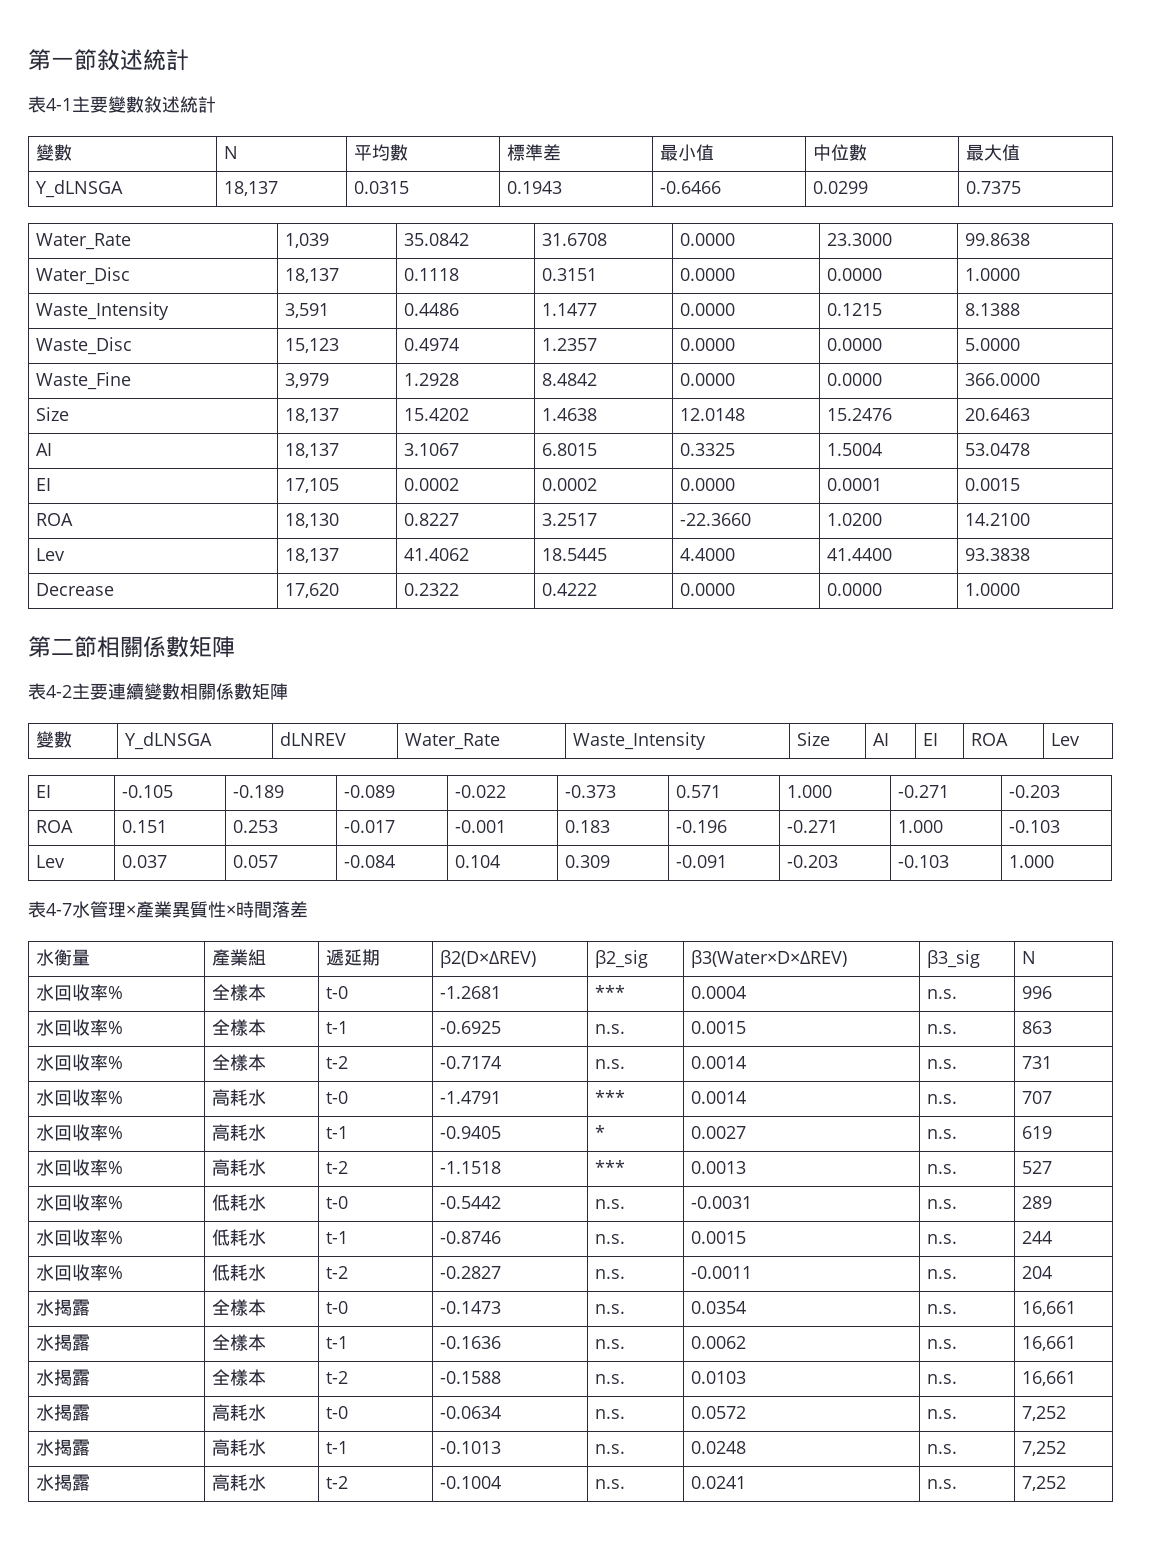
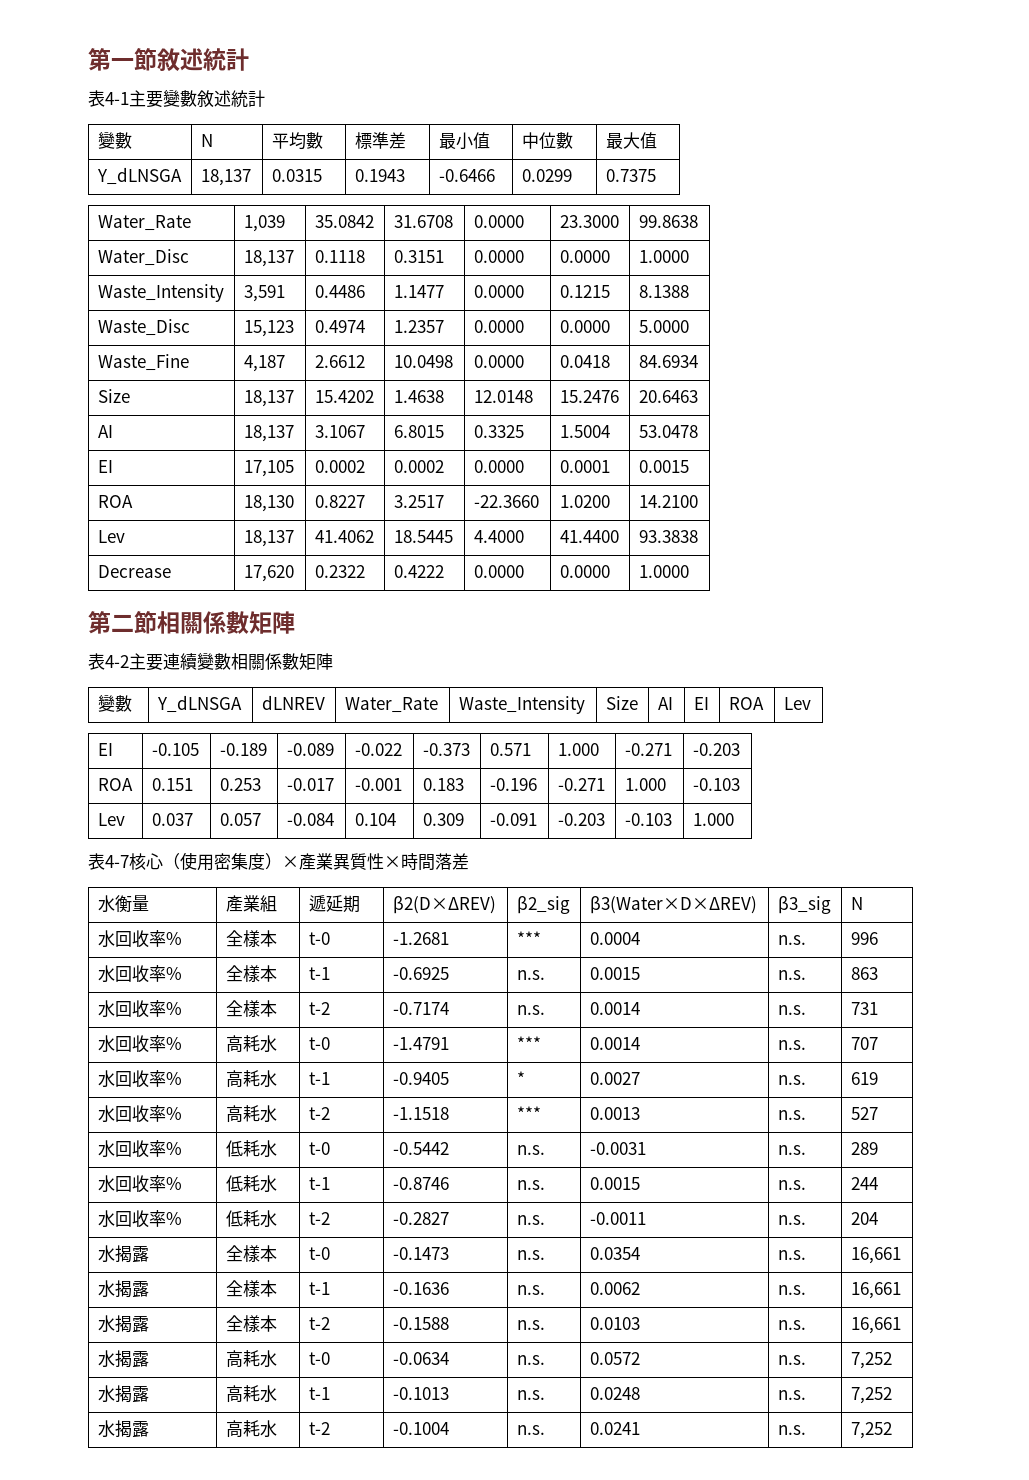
[285,373,330,388] [404,373,460,386] [542,373,598,386] [680,373,736,386] [827,373,883,386] [965,373,1041,386] 3,979 | 1.2928 | 8.4842 | 0.0000 | 0.0000 | 366.0000 -> [243,355,285,372] [314,355,365,368] [393,355,453,368] [473,355,524,368] [559,355,610,368] [638,355,698,368] 4,187 | 2.6612 | 10.0498 | 0.0000 | 0.0418 | 84.6934
[72,901,126,918] 水管理 -> [129,852,282,871] 核心（使用密集度）

